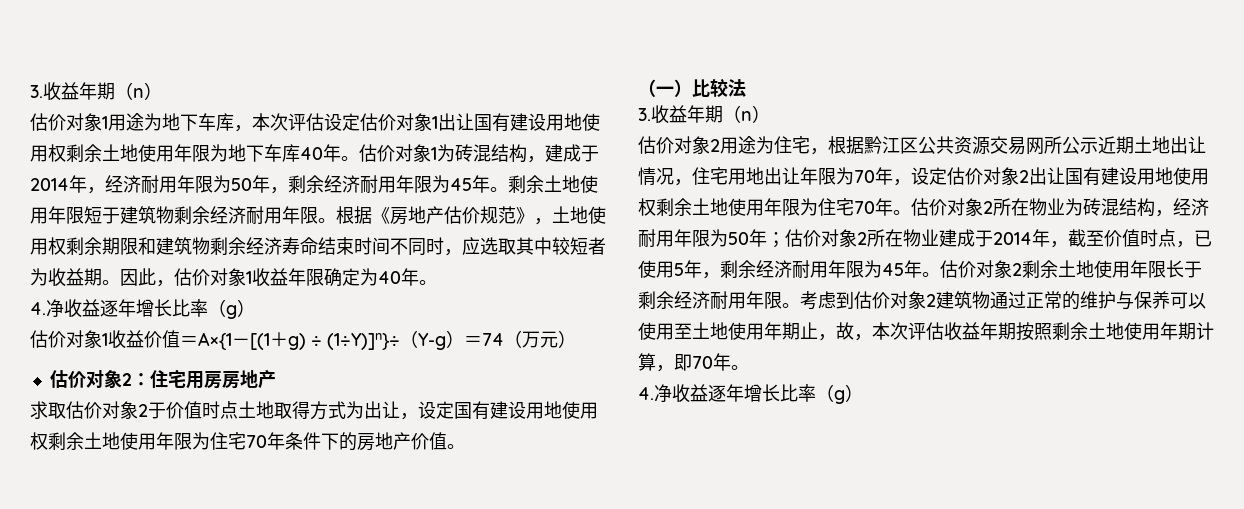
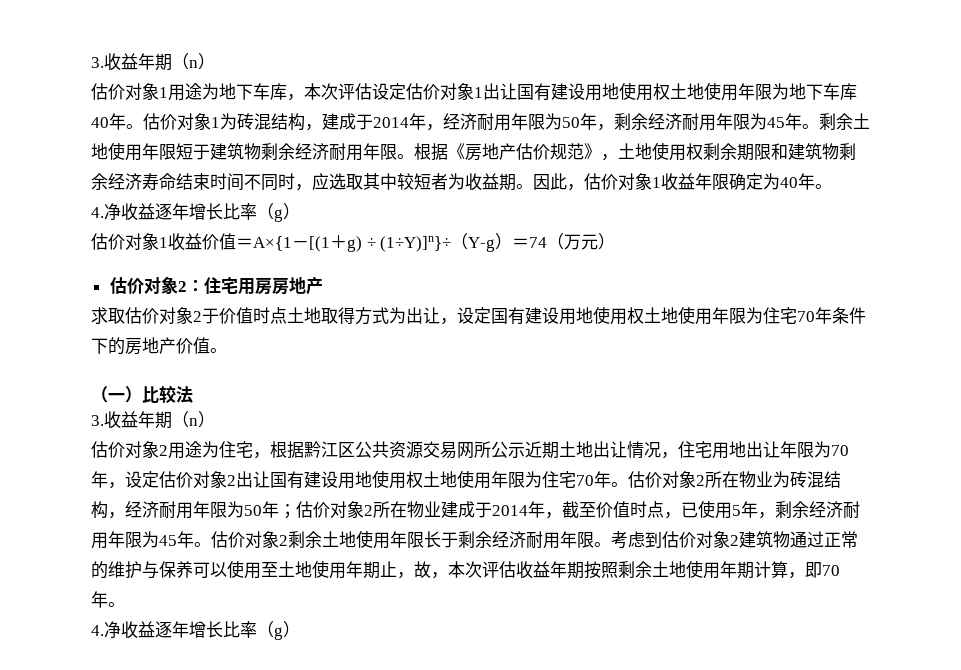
[66,144,102,163] 剩余 -> (670, 91) none
[48,432,84,451] 剩余 -> (644, 315) none
[656,198,692,217] 剩余 -> (423, 479) none

